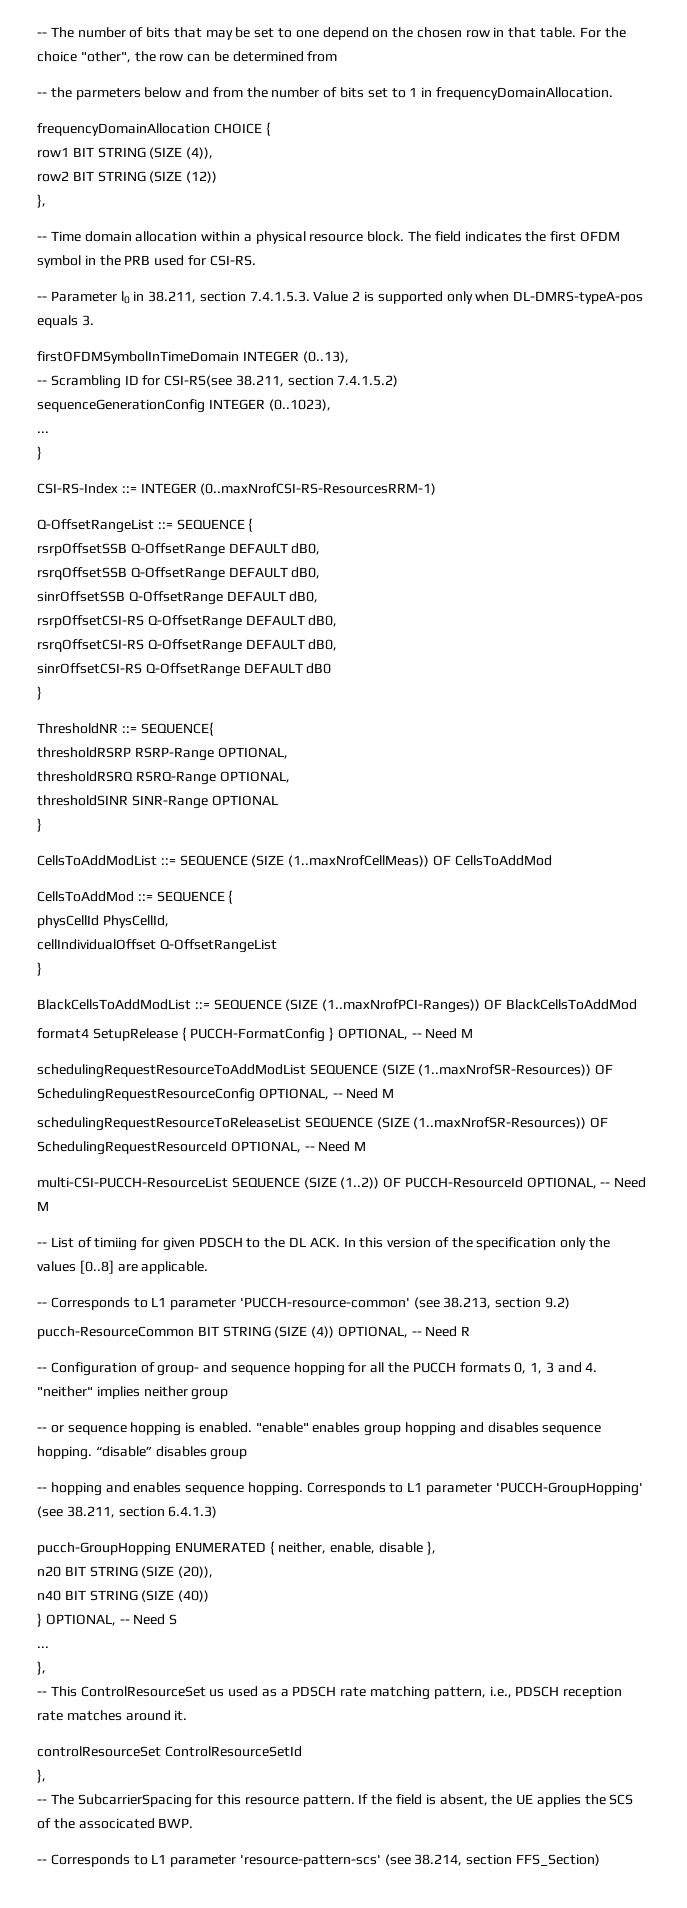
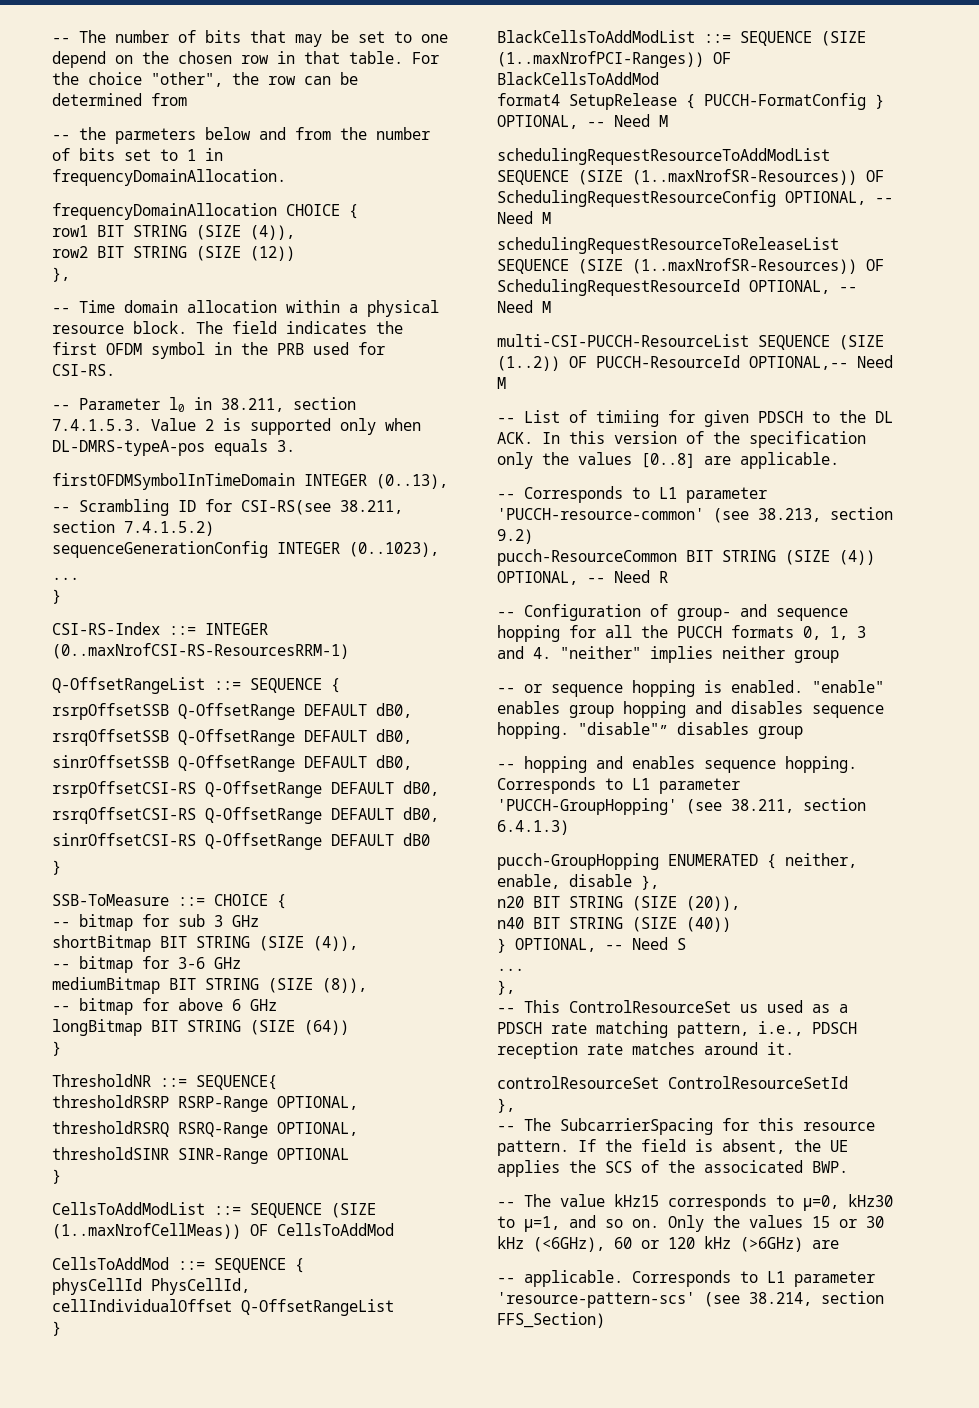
(42, 693) none -> [52,894,286,909] [52,914,259,931] [52,935,358,952] [52,956,241,973] [52,977,367,994] [52,998,277,1015] [52,1019,349,1036] [52,1041,61,1056] // SSB-ToMeasure ::= CHOICE { // -- bitmap for sub 3 GHz // shortBitmap BIT STRING (SIZE (4)), // -- bitmap for 3-6 GHz // mediumBitmap BIT STRING (SIZE (8)), // -- bitmap for above 6 GHz // longBitmap BIT STRING (SIZE (64)) // }
[526,1177,611,1189] OPTIONAL, -- -> [749,356,848,370] OPTIONAL,--
[95,1446,152,1457] “disable” -> [578,722,668,735] "disable"”
(47, 1861) none -> [524,1194,893,1211] [497,1215,884,1232] [497,1236,839,1252] [497,1270,623,1287] The value kHz15 corresponds to µ=0, kHz30 to µ=1, and so on. Only the values 15 or 30 kHz (<6GHz), 60 or 120 kHz (>6GHz) are // -- applicable.

